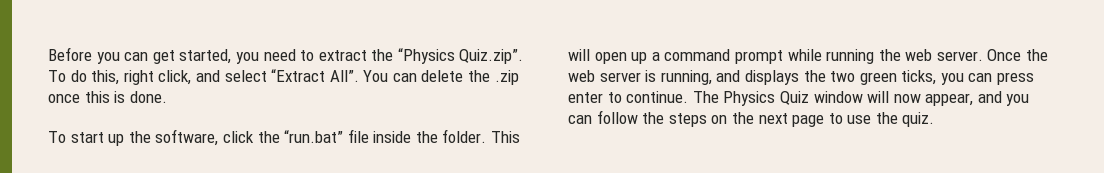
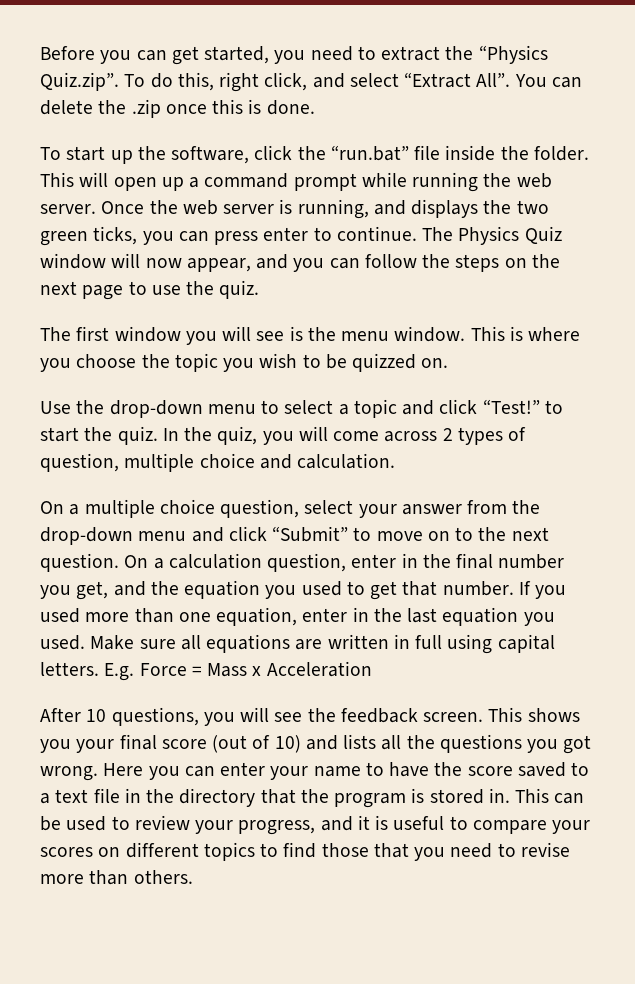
(935, 119) none -> [40,326,581,345] [40,353,449,372] [40,399,563,418] [40,426,527,445] [40,453,396,472] [40,499,541,518] [40,526,549,545] [40,553,565,572] [40,580,567,600] [40,607,555,626] [40,634,555,654] [40,661,372,681] [40,707,580,726] [40,734,592,754] [40,762,590,781] [40,788,585,808] [40,815,591,835] [40,842,570,861] [40,870,193,885] // The first window you will see is the menu window. This is where you choose the topic you wish to be quizzed on. // Use the drop-down menu to select a topic and click “Test!” to start the quiz. In the quiz, you will come across 2 types of question, multiple choice and calculation. // On a multiple choice question, select your answer from the drop-down menu and click “Submit” to move on to the next question. On a calculation question, enter in the final number you get, and the equation you used to get that number. If you used more than one equation, enter in the last equation you used. Make sure all equations are written in full using capital letters. E.g. Force = Mass x Acceleration // After 10 questions, you will see the feedback screen. This shows you your final score (out of 10) and lists all the questions you got wrong. Here you can enter your name to have the score saved to a text file in the directory that the program is stored in. This can be used to review your progress, and it is useful to compare your scores on different topics to find those that you need to revise more than others.

